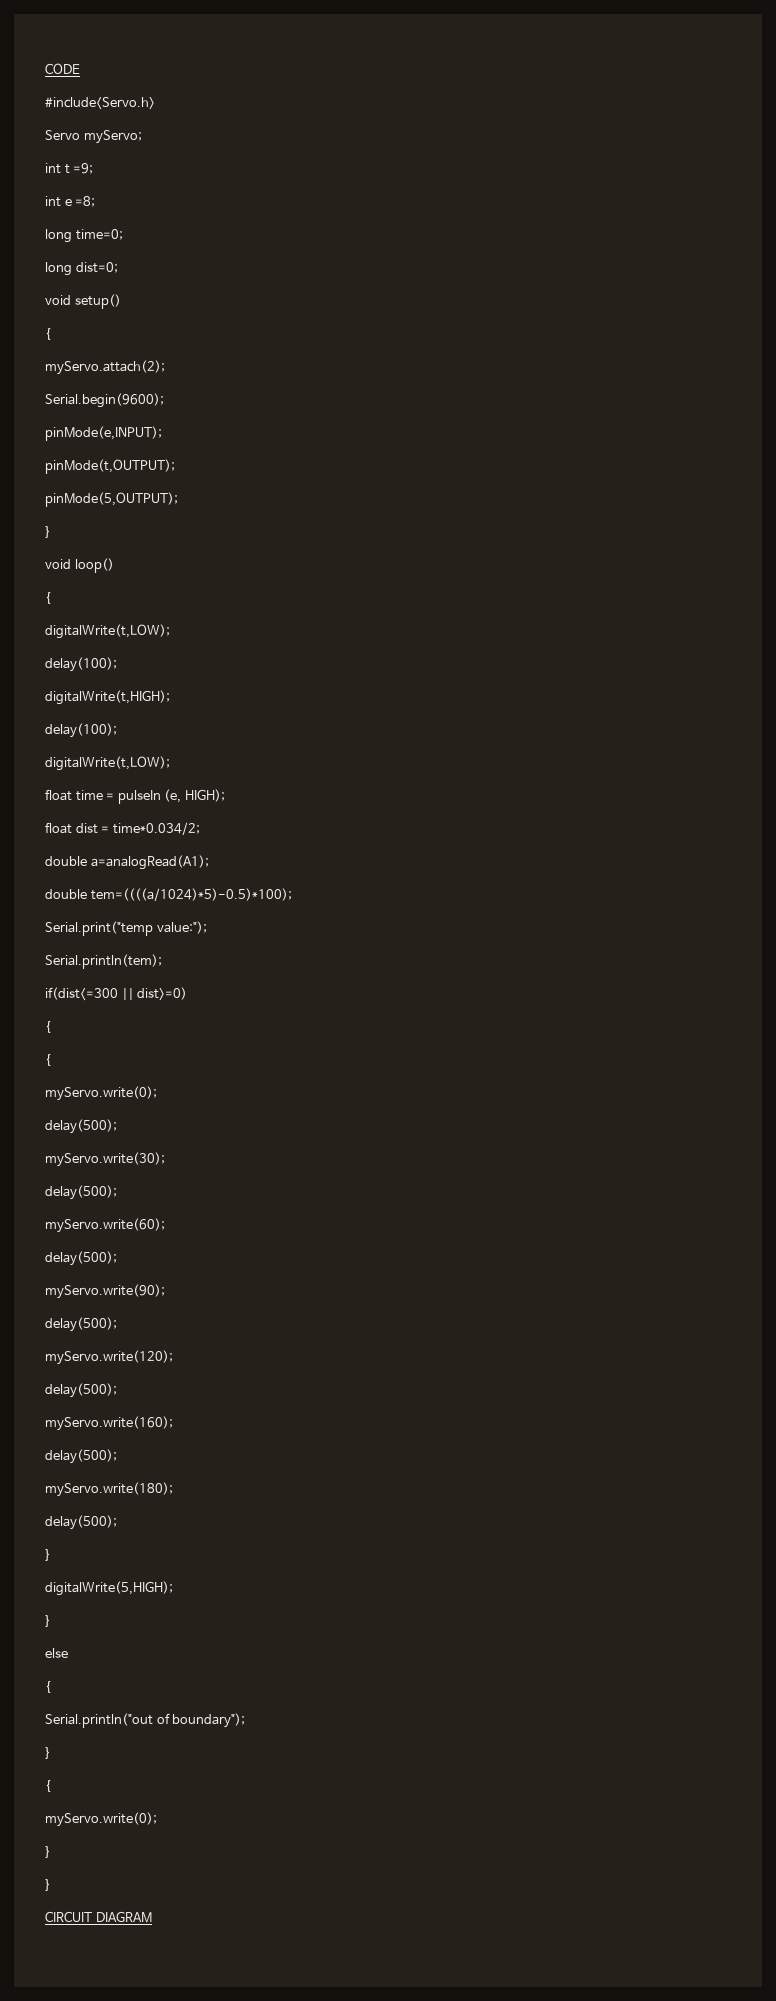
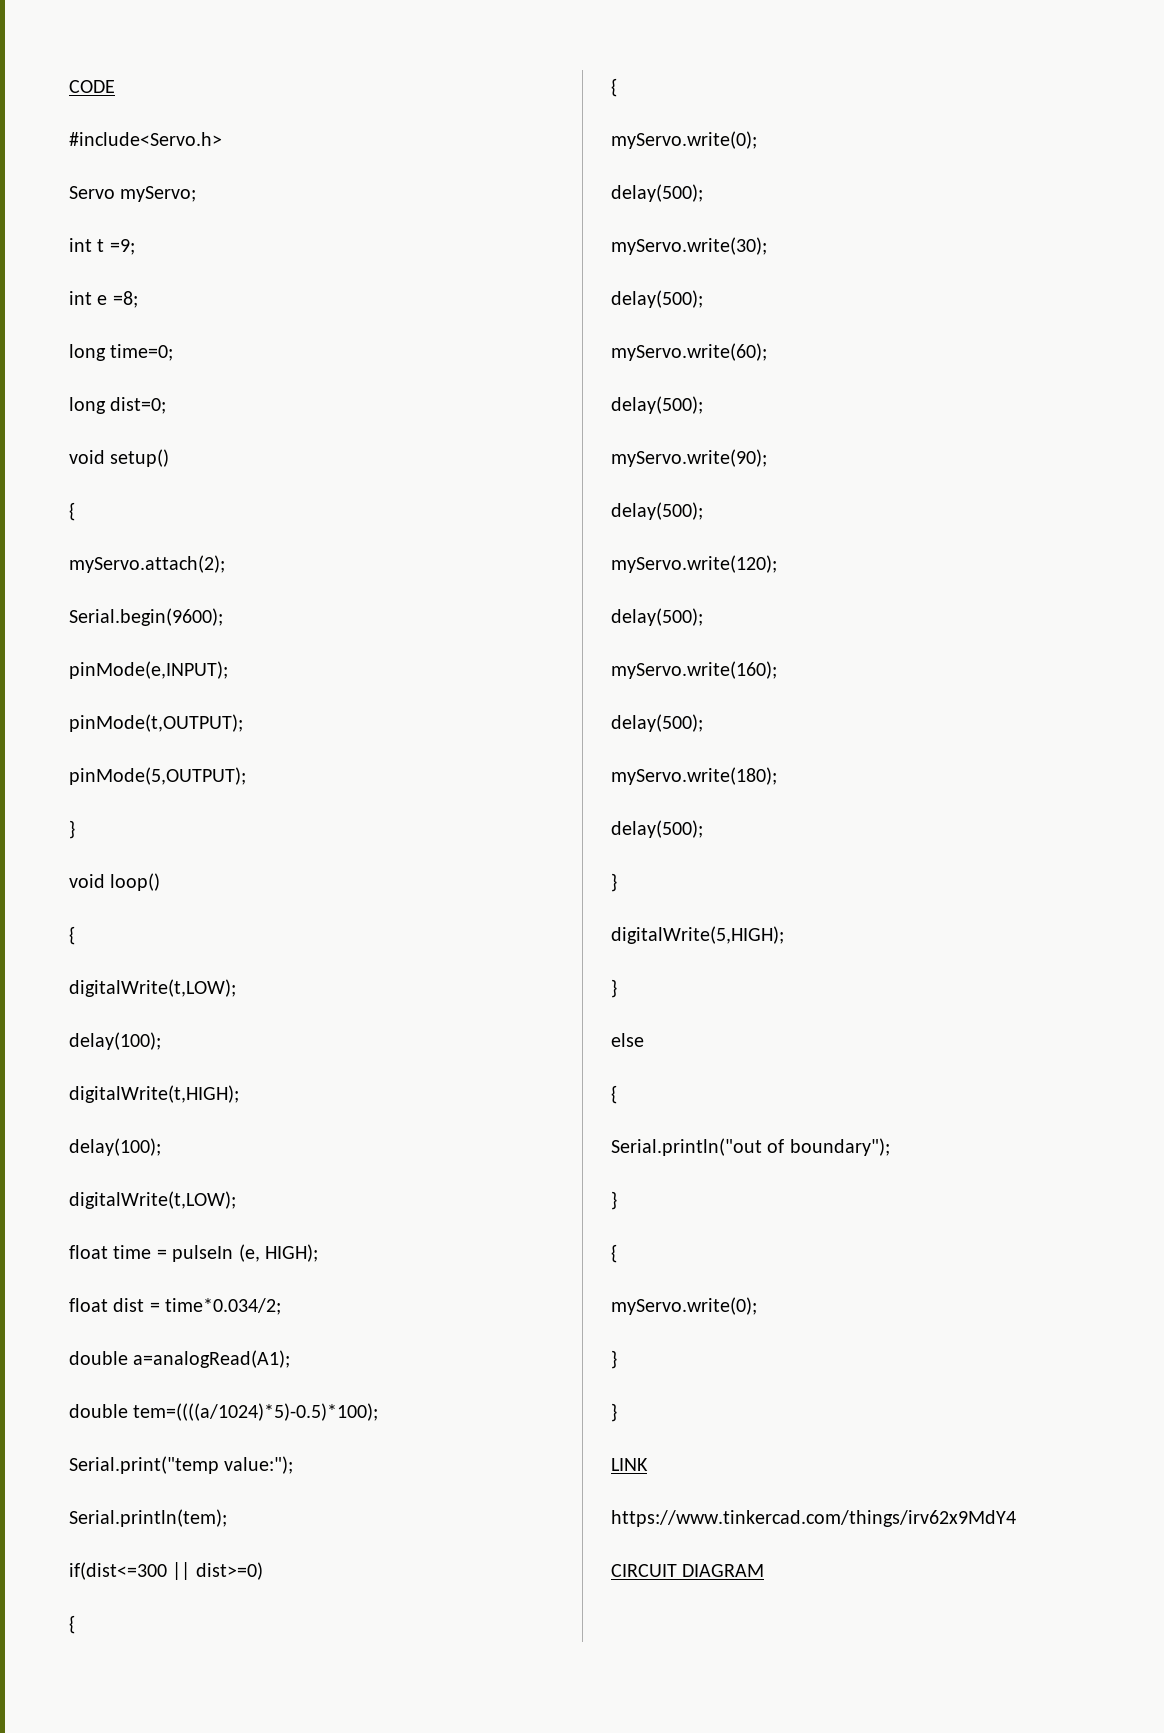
(51, 1885) none -> [611,1458,648,1471] [611,1510,1016,1527] // LINK // https://www.tinkercad.com/things/irv62x9MdY4

